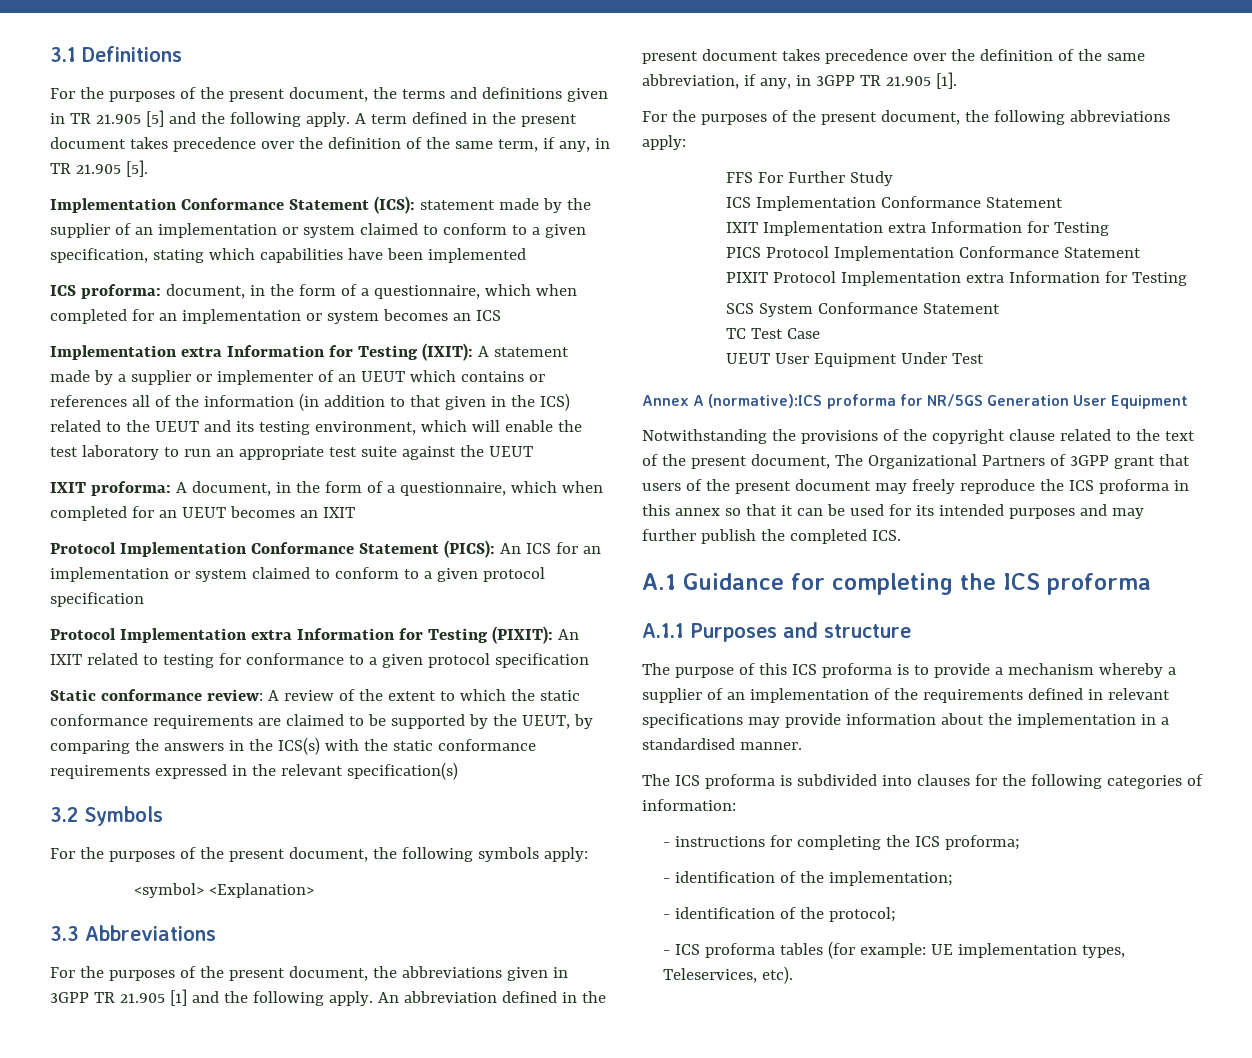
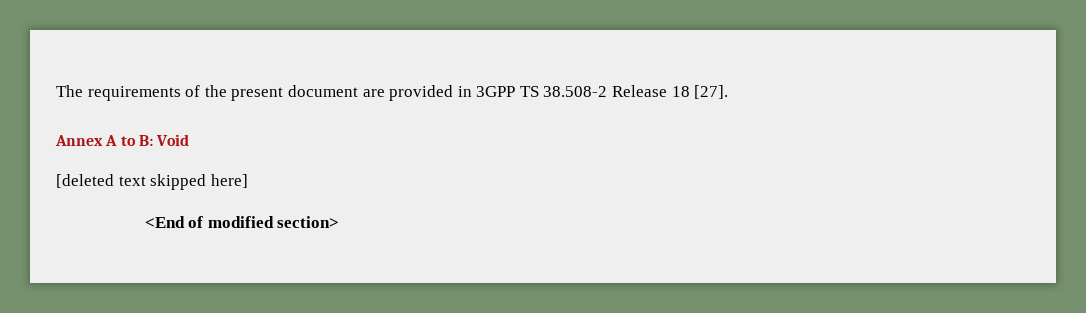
[50,46,182,62] [50,87,608,102] [50,110,577,127] [50,137,610,152] [50,160,148,177] [50,196,591,214] [50,223,586,238] [50,248,526,263] [50,284,577,299] [50,309,501,324] [50,343,569,361] [50,370,545,385] [50,393,570,411] [50,420,582,435] [50,445,533,460] [50,481,603,496] [50,506,355,521] [50,540,601,558] [50,567,545,582] [50,592,144,607] [50,626,579,644] [50,653,589,668] [50,689,580,701] [50,714,593,729] [50,737,536,755] [50,762,458,780] [50,806,163,826] [50,847,588,862] [133,883,314,898] [50,925,216,941] [50,966,568,981] [50,989,606,1006] [642,49,1145,64] [642,72,957,89] [642,110,1170,125] [642,135,686,150] [725,171,893,186] [725,196,1063,211] [725,221,1109,236] [725,246,1141,261] [725,271,1187,286] [725,302,1000,317] [725,328,820,339] [725,352,984,367] [642,394,1189,409] [642,429,1195,444] [642,454,1190,469] [642,479,1189,494] [642,504,1144,519] [642,529,901,544] [642,573,1151,595] [642,622,911,642] [642,663,1176,678] [642,688,1170,703] [642,713,1169,728] [642,738,802,750] [642,774,1203,789] [642,799,736,811] [662,835,1020,850] [662,871,953,886] [662,907,896,922] [662,941,1125,959] [662,966,793,984] 3.1 Definitions // For the purposes of the present document, the terms and definitions given in TR 21.905 [5] and the following apply. A term defined in the present document takes precedence over the definition of the same term, if any, in TR 21.905 [5]. // Implementation Conformance Statement (ICS): statement made by the supplier of an implementation or system claimed to conform to a given specification, stating which capabilities have been implemented // ICS proforma: document, in the form of a questionnaire, which when completed for an implementation or system becomes an ICS // Implementation extra Information for Testing (IXIT): A statement made by a supplier or implementer of an UEUT which contains or references all of the information (in addition to that given in the ICS) related to the UEUT and its testing environment, which will enable the test laboratory to run an appropriate test suite against the UEUT // IXIT proforma: A document, in the form of a questionnaire, which when completed for an UEUT becomes an IXIT // Protocol Implementation Conformance Statement (PICS): An ICS for an implementation or system claimed to conform to a given protocol specification // Protocol Implementation extra Information for Testing (PIXIT): An IXIT related to testing for conformance to a given protocol specification // Static conformance review: A review of the extent to which the static conformance requirements are claimed to be supported by the UEUT, by comparing the answers in the ICS(s) with the static conformance requirements expressed in the relevant specification(s) // 3.2 Symbols // For the purposes of the present document, the following symbols apply: // <symbol> <Explanation> // 3.3 Abbreviations // For the purposes of the present document, the abbreviations given in 3GPP TR 21.905 [1] and the following apply. An abbreviation defined in the present document takes precedence over the definition of the same abbreviation, if any, in 3GPP TR 21.905 [1]. // For the purposes of the present document, the following abbreviations apply: // FFS For Further Study // ICS Implementation Conformance Statement // IXIT Implementation extra Information for Testing // PICS Protocol Implementation Conformance Statement // PIXIT Protocol Implementation extra Information for Testing // SCS System Conformance Statement // TC Test Case // UEUT User Equipment Under Test // Annex A (normative):ICS proforma for NR/5GS Generation User Equipment // Notwithstanding the provisions of the copyright clause related to the text of the present document, The Organizational Partners of 3GPP grant that users of the present document may freely reproduce the ICS proforma in this annex so that it can be used for its intended purposes and may further publish the completed ICS. // A.1 Guidance for completing the ICS proforma // A.1.1 Purposes and structure // The purpose of this ICS proforma is to provide a mechanism whereby a supplier of an implementation of the requirements defined in relevant specifications may provide information about the implementation in a standardised manner. // The ICS proforma is subdivided into clauses for the following categories of information: // - instructions for completing the ICS proforma; // - identification of the implementation; // - identification of the protocol; // - ICS proforma tables (for example: UE implementation types, Teleservices, etc). -> [56,85,729,101] [55,134,190,146] [56,174,248,190] [144,216,340,228] The requirements of the present document are provided in 3GPP TS 38.508-2 Release 18 [27]. // Annex A to B: Void // [deleted text skipped here] // <End of modified section>

